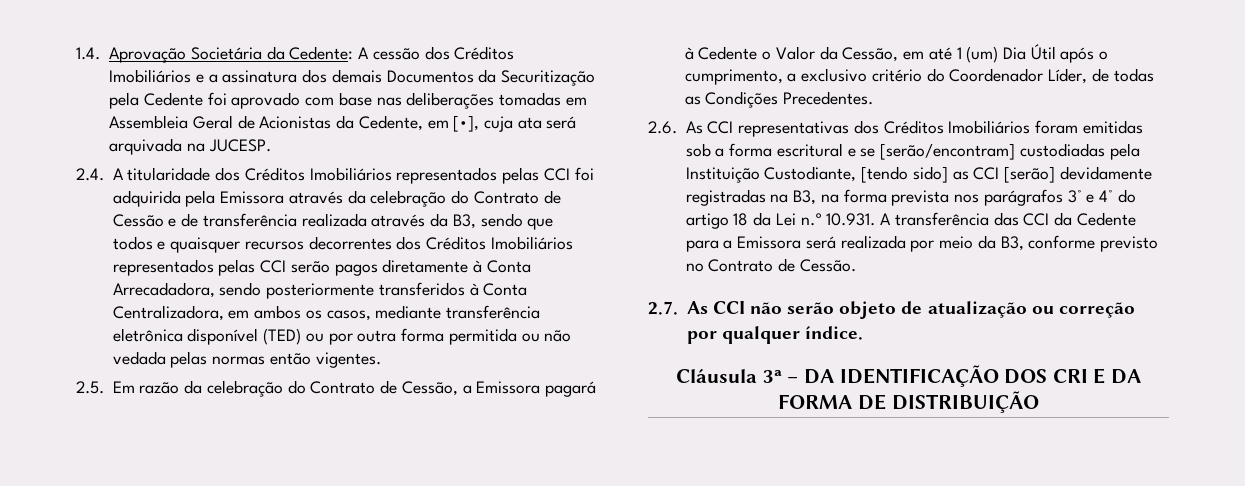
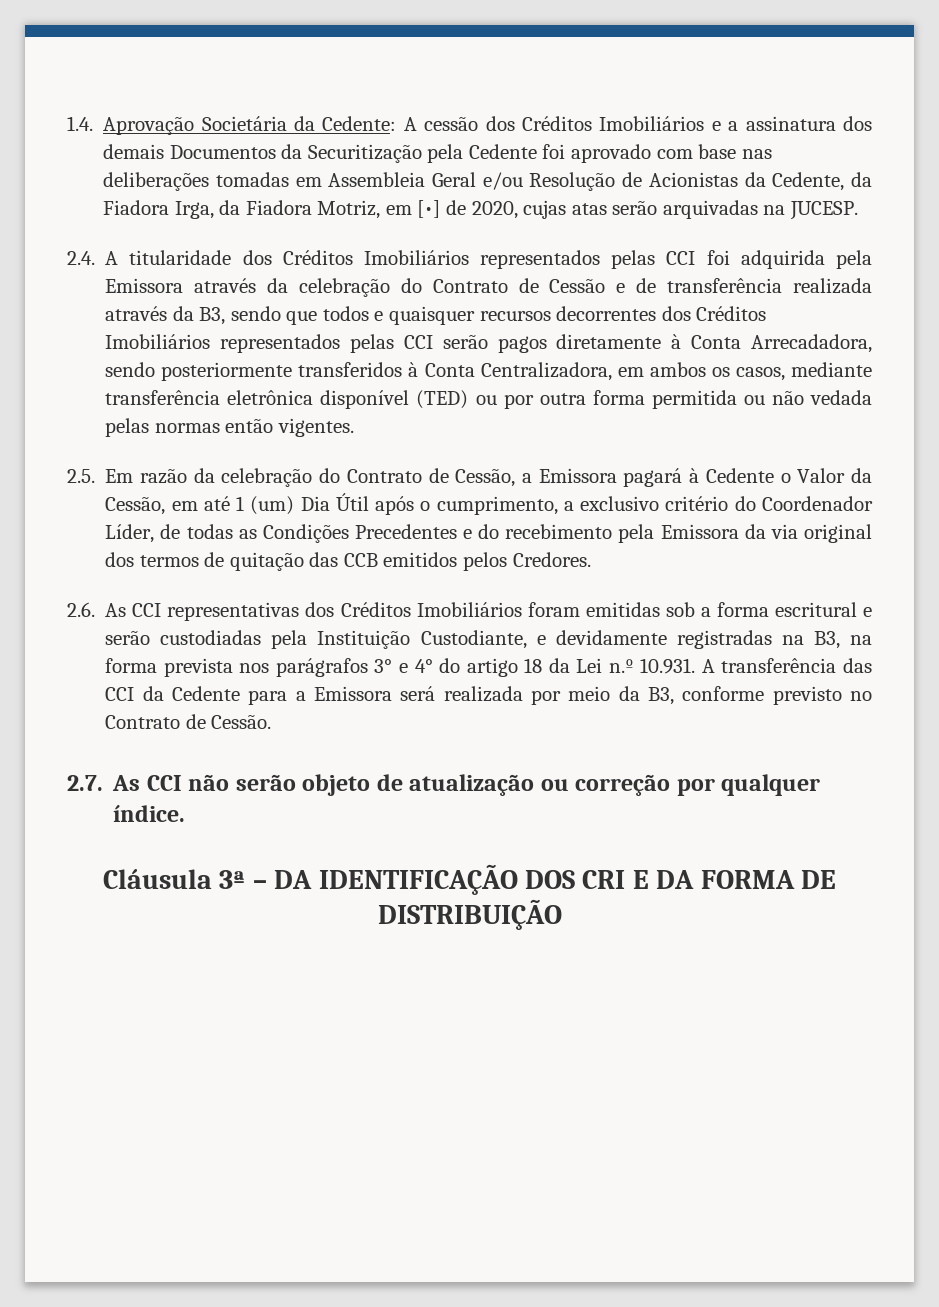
(233, 122) none -> [482,172,616,191] e/ou Resolução
[427,115,577,132] [109,138,183,155] em [•], cuja ata será arquivada -> [851,172,873,187] [103,200,758,219] da Fiadora Irga, da Fiadora Motriz, em [•] de 2020, cujas atas serão arquivadas
[783,91,874,105] Precedentes. -> [354,524,872,543] [105,552,591,571] Precedentes e do recebimento pela Emissora da via original dos termos de quitação das CCB emitidos pelos Credores.
[860,143,1016,160] se [serão/encontram] -> [105,630,151,645] serão
[861,166,1056,183] [tendo sido] as CCI [serão] -> [536,635,546,645] e

